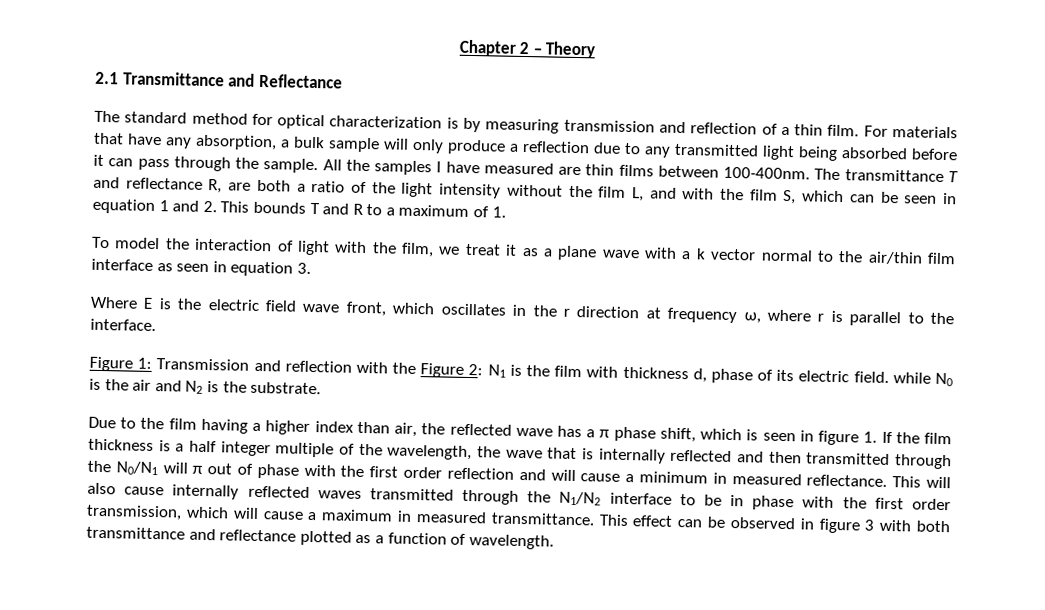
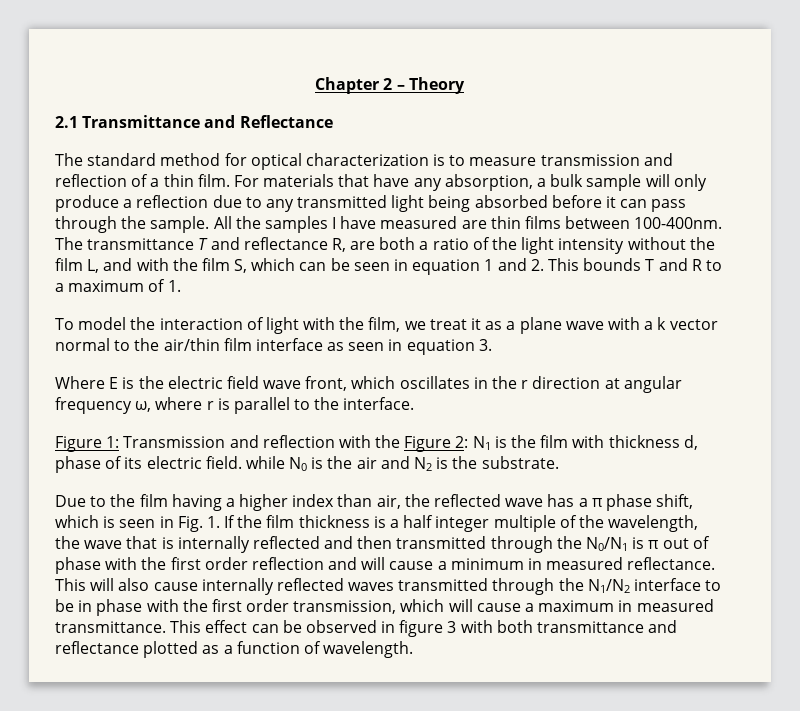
[463,117,560,134] by measuring -> [449,155,537,166] to measure
(661, 313) none -> [623,376,682,393] angular
[818,430,860,446] figure -> [177,516,203,532] Fig.
[162,462,188,474] will -> [632,537,645,549] is

